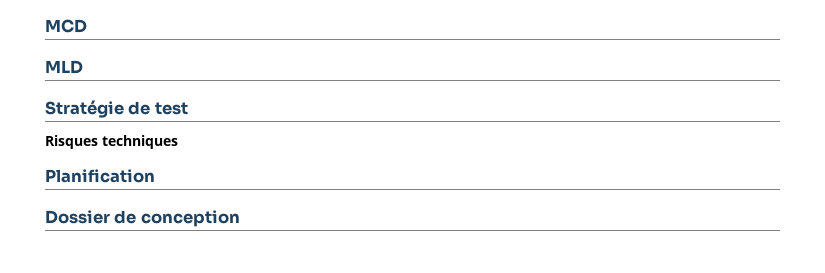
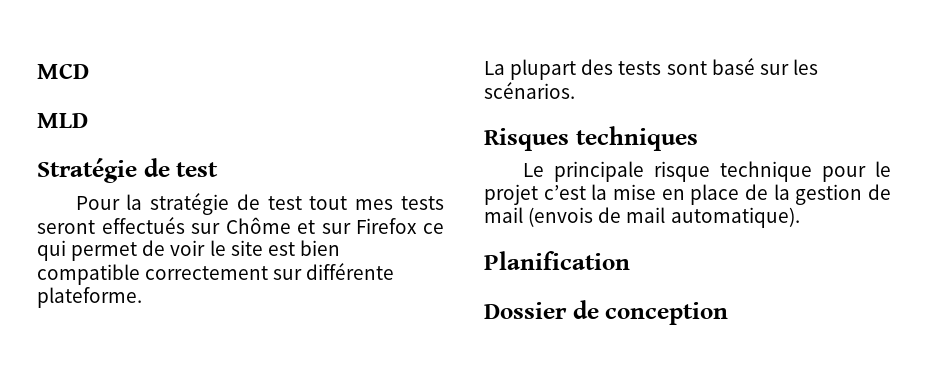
[45,135,178,149] Risques techniques -> [75,193,444,215] [37,217,444,234] [37,240,340,261] [37,263,395,285] [37,287,142,308] [484,58,818,80] [484,82,575,99] [484,126,698,151] [522,161,891,182] [484,184,891,205] [484,207,800,228] Pour la stratégie de test tout mes tests seront effectués sur Chôme et sur Firefox ce qui permet de voir le site est bien compatible correctement sur différente plateforme. // La plupart des tests sont basé sur les scénarios. // Risques techniques // Le principale risque technique pour le projet c’est la mise en place de la gestion de mail (envois de mail automatique).

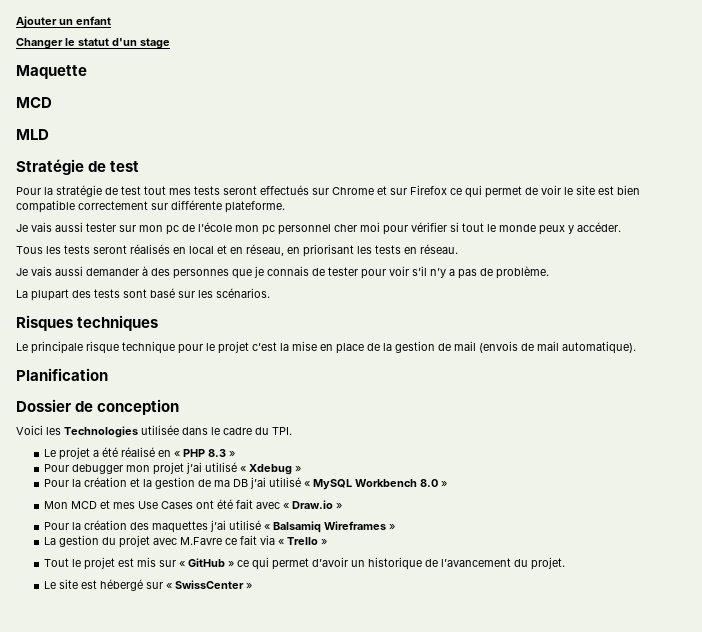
(37, 71) none -> [16,16,111,28] [16,38,170,49] [16,65,87,79] Ajouter un enfant // Changer le statut d'un stage // Maquette //
[225,217,291,234] Chôme -> [332,187,374,195] Chrome
(142, 297) none -> [16,222,621,235] [16,244,458,257] [16,266,549,279] // Je vais aussi tester sur mon pc de l’école mon pc personnel cher moi pour vérifier si tout le monde peux y accéder. // Tous les tests seront réalisés en local et en réseau, en priorisant les tests en réseau. // Je vais aussi demander à des personnes que je connais de tester pour voir s’il n’y a pas de problème.
(729, 313) none -> [16,425,292,438] [44,447,236,460] [44,462,302,475] [44,477,448,490] [44,499,343,509] [44,520,396,533] [44,535,328,548] [44,557,566,570] [44,579,253,591] // Voici les Technologies utilisée dans le cadre du TPI. // Le projet a été réalisé en « PHP 8.3 » // Pour debugger mon projet j’ai utilisé « Xdebug » // Pour la création et la gestion de ma DB j’ai utilisé « MySQL Workbench 8.0 » // Mon MCD et mes Use Cases ont été fait avec « Draw.io » // Pour la création des maquettes j’ai utilisé « Balsamiq Wireframes » // La gestion du projet avec M.Favre ce fait via « Trello » // Tout le projet est mis sur « GitHub » ce qui permet d’avoir un historique de l’avancement du projet. // Le site est hébergé sur « SwissCenter »

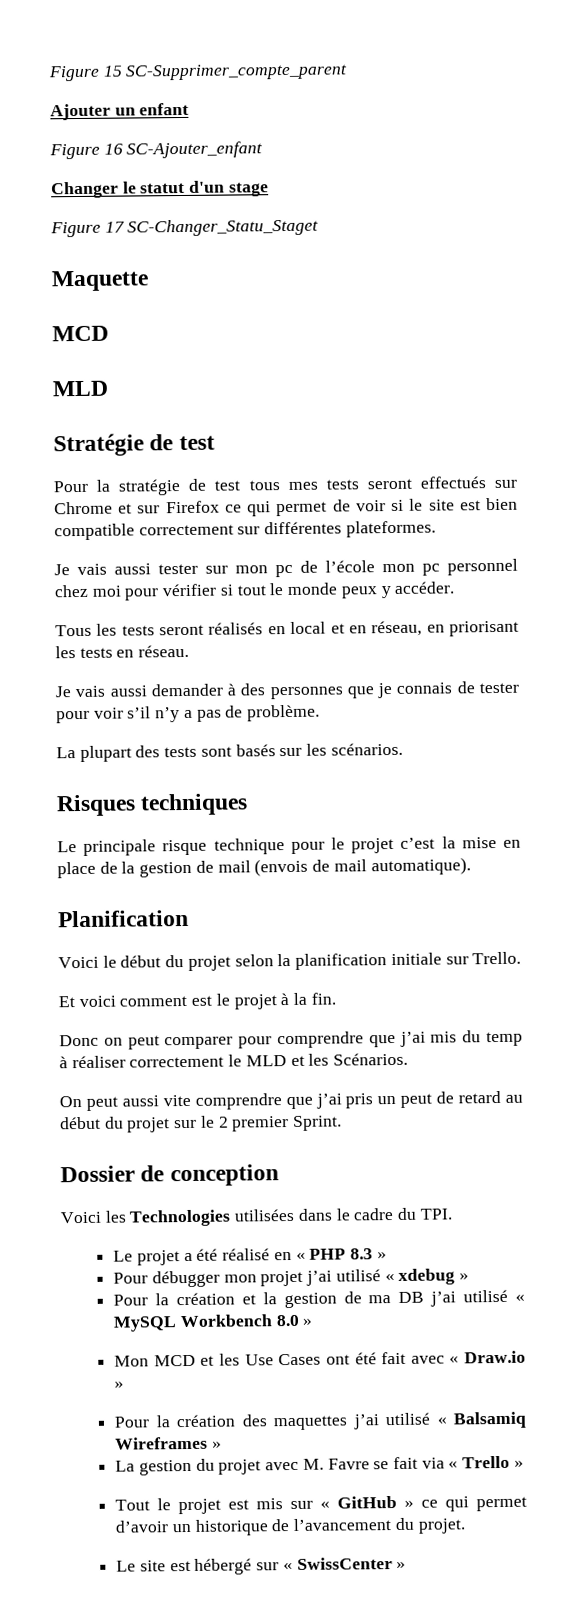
(16, 22) none -> [48,63,349,82] Figure 15 SC-Supprimer_compte_parent //
(111, 20) none -> [49,141,264,160] // Figure 16 SC-Ajouter_enfant
(170, 43) none -> [50,218,320,238] // Figure 17 SC-Changer_Statu_Staget
[144,186,166,195] tout -> [248,480,280,491] tous
(561, 190) none -> [391,499,405,512] si
[171,200,285,213] différente plateforme. -> [264,520,436,538] différentes plateformes.
[334,224,357,232] cher -> [54,584,89,598] chez
[150,288,175,298] basé -> [235,744,276,757] basés
(108, 374) none -> [58,951,522,971] [58,992,336,1010] [59,1030,523,1050] [59,1052,409,1069] [59,1090,524,1111] [60,1115,343,1133] // Voici le début du projet selon la planification initiale sur Trello. // Et voici comment est le projet à la fin. // Donc on peut comparer pour comprendre que j’ai mis du temp à réaliser correctement le MLD et les Scénarios. // On peut aussi vite comprendre que j’ai pris un peut de retard au début du projet sur le 2 premier Sprint.
[141,425,179,435] utilisée -> [234,1208,296,1222] utilisées
[72,464,124,474] debugger -> [151,1270,220,1288] débugger
[249,464,293,475] Xdebug -> [398,1268,456,1285] xdebug
[113,502,136,509] mes -> [219,1353,241,1366] les
[180,537,238,545] M.Favre ce -> [302,1458,390,1470] M. Favre se

